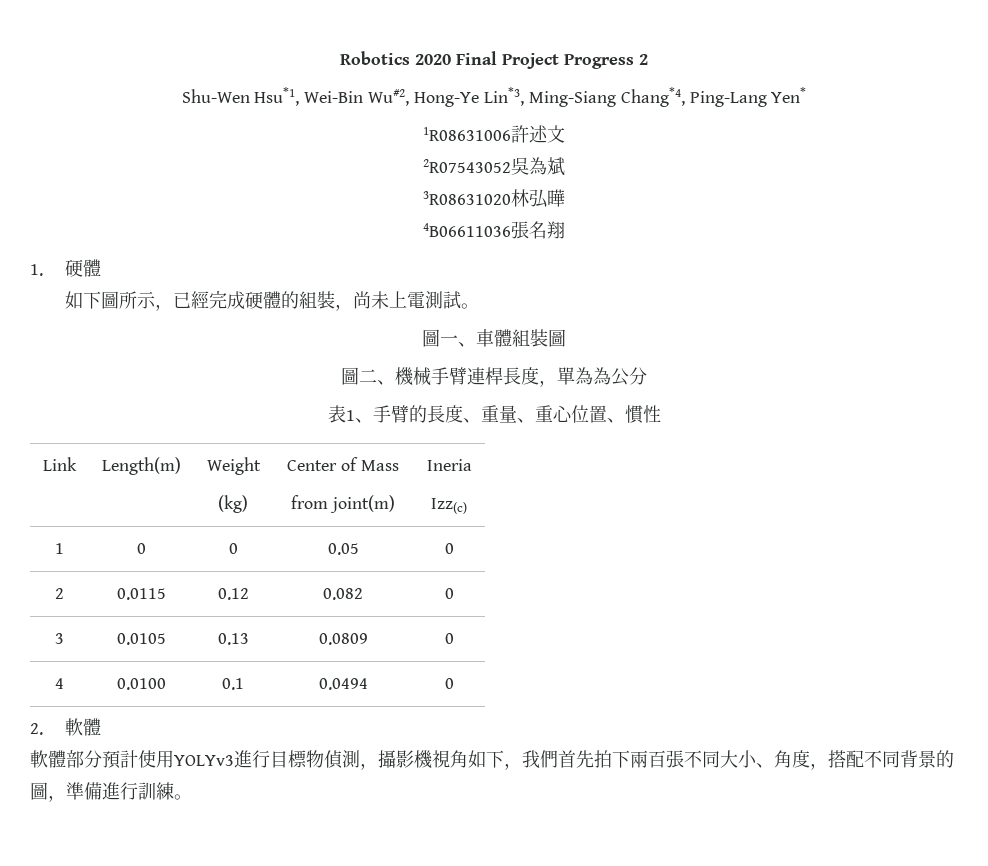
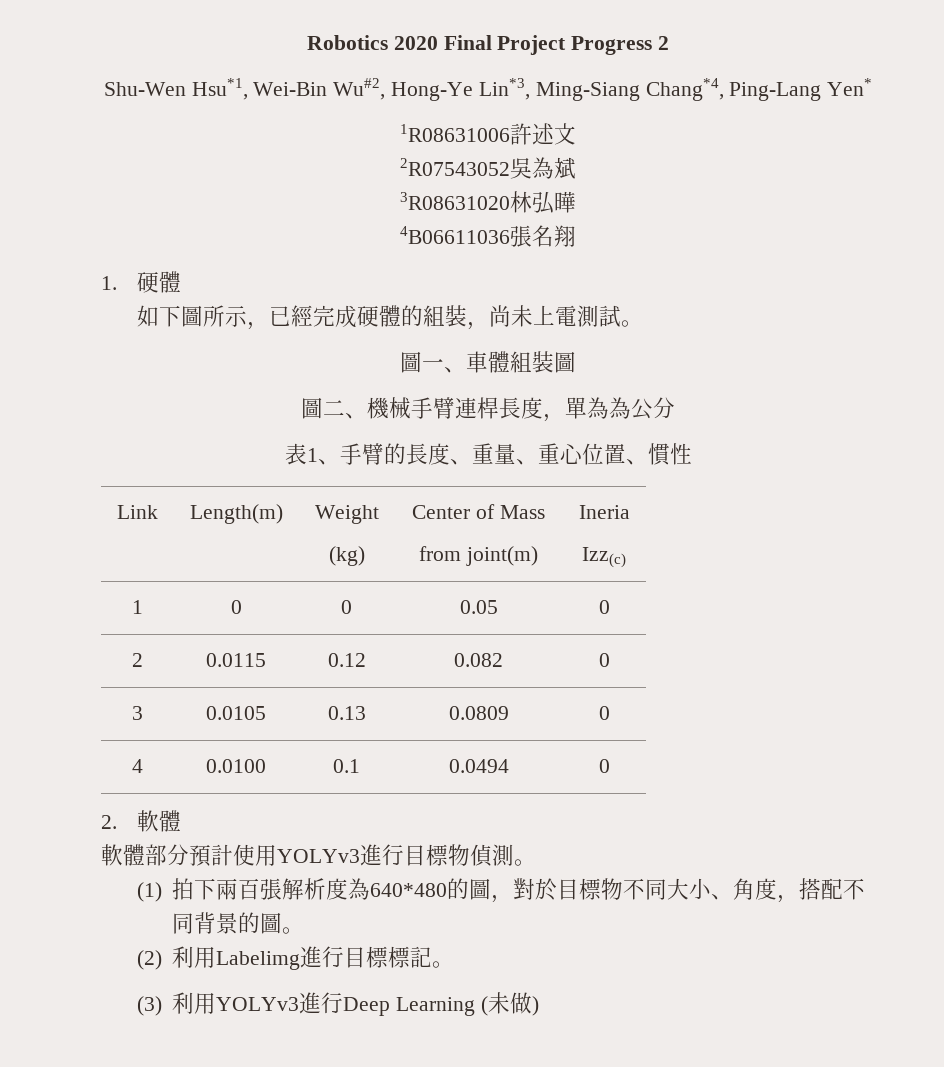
[360,750,684,770] ，攝影機視角如下，我們首先拍下兩百張 -> [514,859,536,866] [136,878,624,903] 。 // (1)拍下兩百張解析度為640*480的圖，對於目標物
[48,782,192,802] ，準備進行訓練。 -> [282,927,305,934] [136,946,455,970] [136,992,540,1016] 。 // (2)利用Labelimg進行目標標記。 // (3)利用YOLYv3進行Deep Learning (未做)

